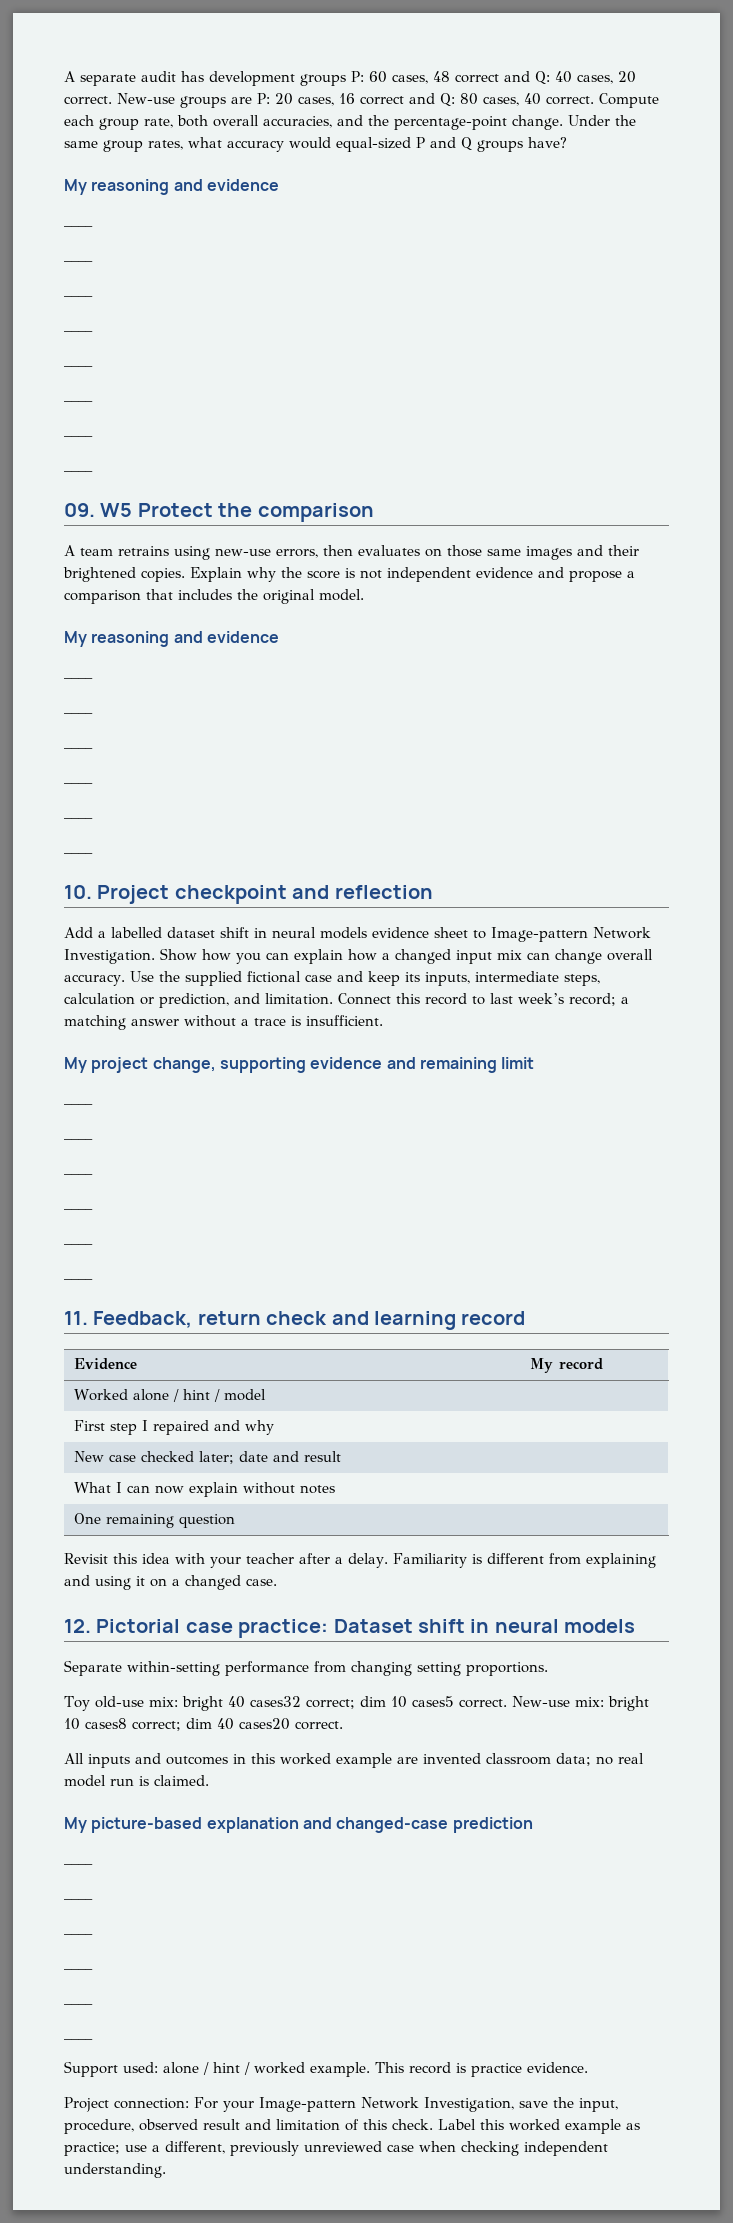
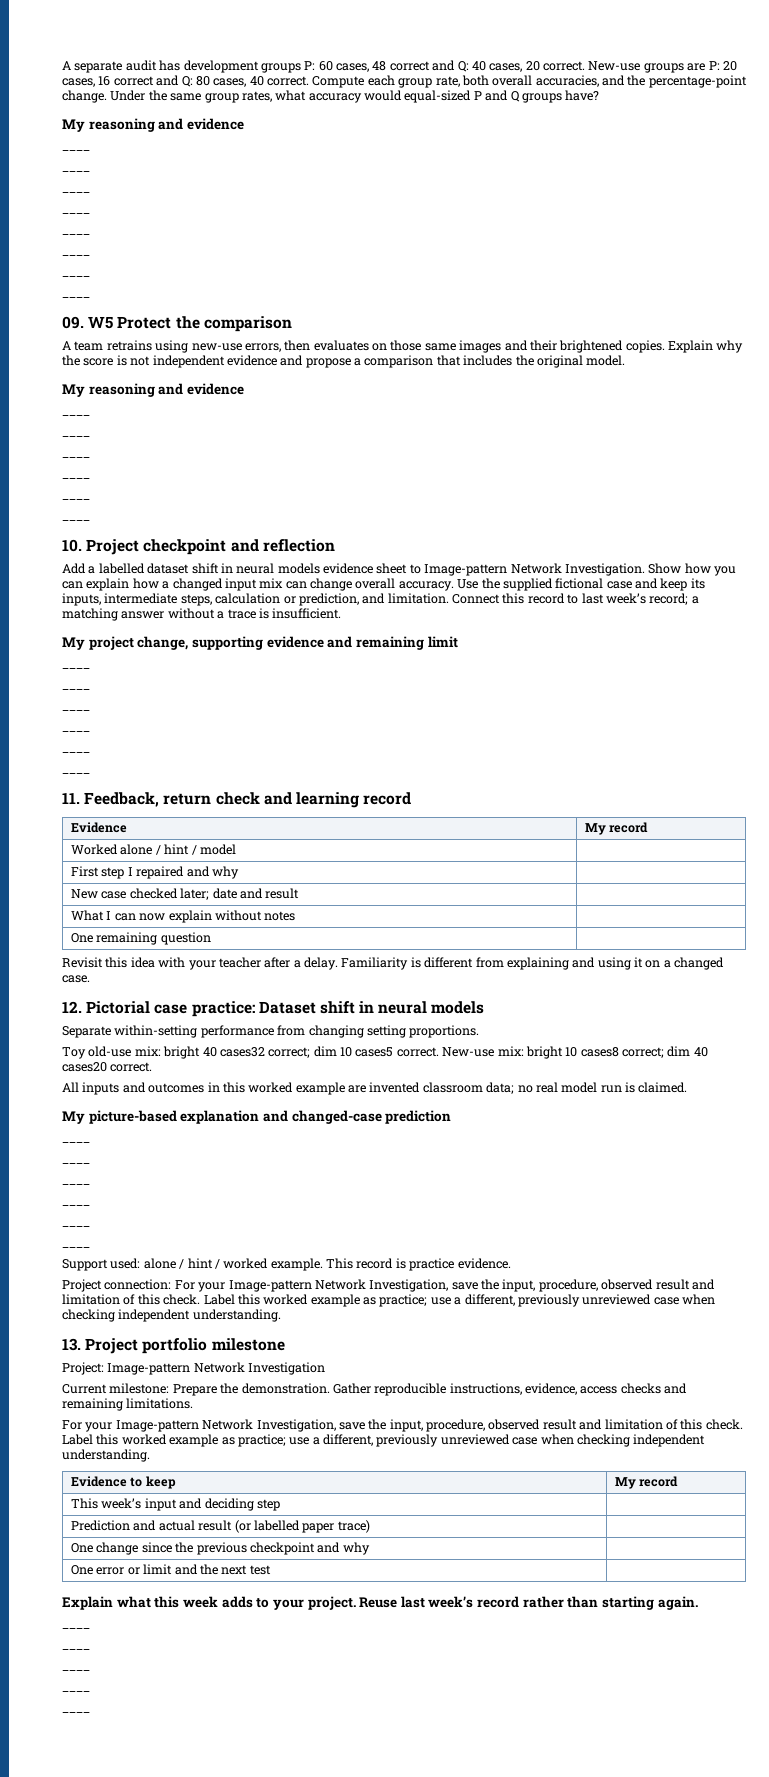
(166, 2170) none -> [62,1338,285,1354] [62,1362,326,1375] [62,1383,688,1396] [62,1398,194,1411] [62,1419,743,1432] [62,1434,706,1447] [62,1449,150,1462] [71,1476,176,1489] [615,1476,679,1489] [71,1498,280,1511] [71,1520,370,1533] [71,1542,370,1555] [71,1564,271,1575] [62,1596,698,1610] [62,1628,90,1629] [62,1649,90,1650] [62,1670,90,1671] [62,1691,90,1692] [62,1712,90,1713] // 13. Project portfolio milestone // Project: Image-pattern Network Investigation // Current milestone: Prepare the demonstration. Gather reproducible instructions, evidence, access checks and remaining limitations. // For your Image-pattern Network Investigation, save the input, procedure, observed result and limitation of this check. Label this worked example as practice; use a different, previously unreviewed case when checking independent understanding. // Evidence to keep | My record // This week’s input and deciding step | // Prediction and actual result (or labelled paper trace) | // One change since the previous checkpoint and why | // One error or limit and the next test | // Explain what this week adds to your project. Reuse last week’s record rather than starting again. // ____ // ____ // ____ // ____ // ____

